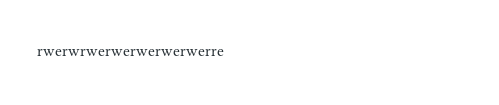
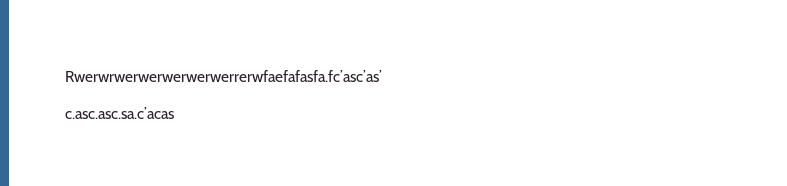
[37,48,224,56] rwerwrwerwerwerwerwerre -> [65,70,382,82] [65,107,174,119] Rwerwrwerwerwerwerwerrerwfaefafasfa.fc’asc’as’ // c.asc.asc.sa.c’acas

